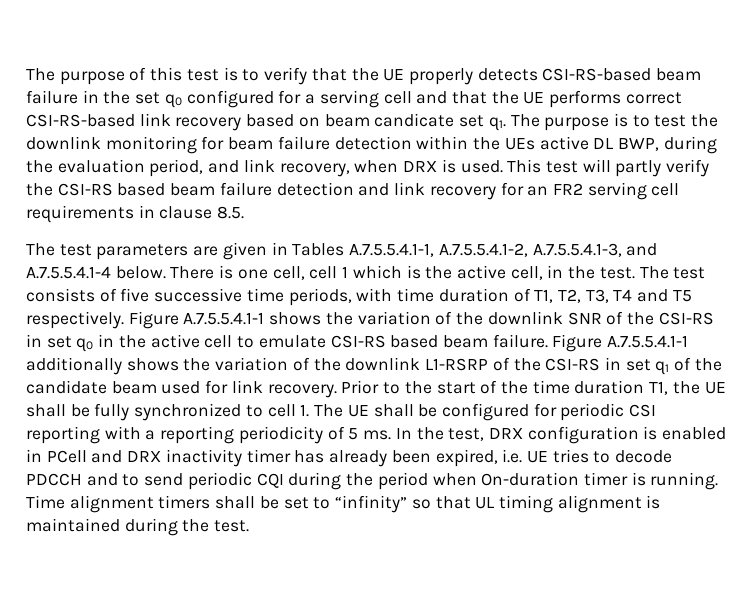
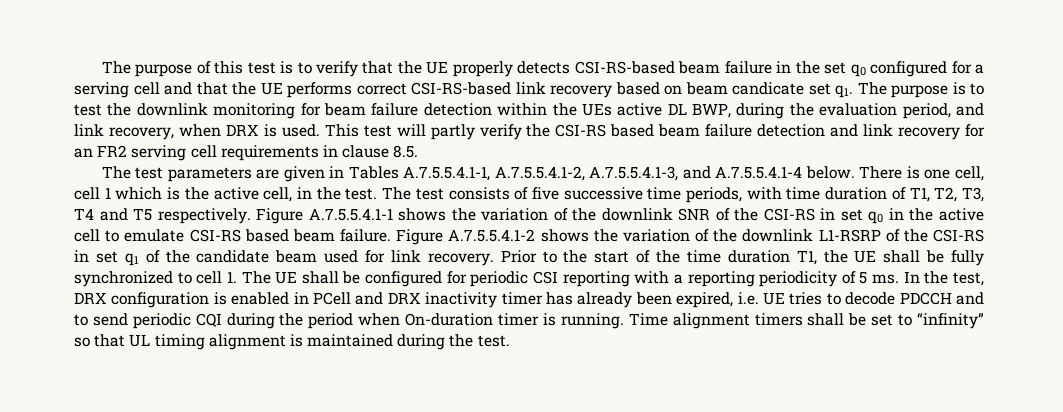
[607,335,689,348] [26,357,122,375] A.7.5.5.4.1-1 additionally -> [448,229,536,242] A.7.5.5.4.1-2

